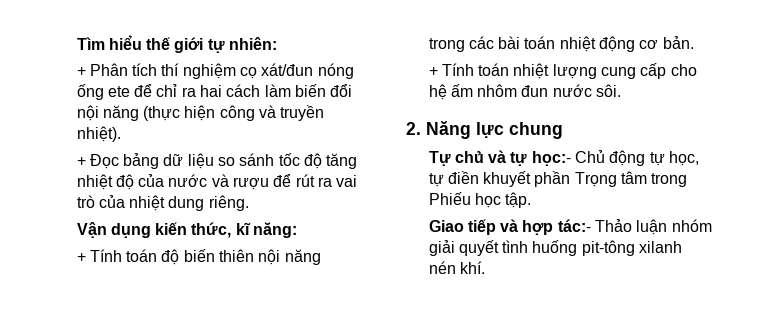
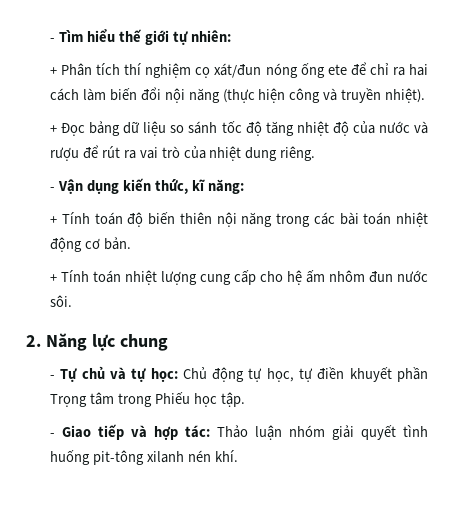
(76, 43) none -> [50,38,56,42] -
(249, 203) none -> [50,187,56,191] -
(563, 130) none -> [50,375,56,379] -
[531,151,571,166] học:- -> [150,368,178,382] học:
(532, 200) none -> [50,433,56,437] -
[557,219,591,232] tác:- -> [185,425,211,438] tác:

